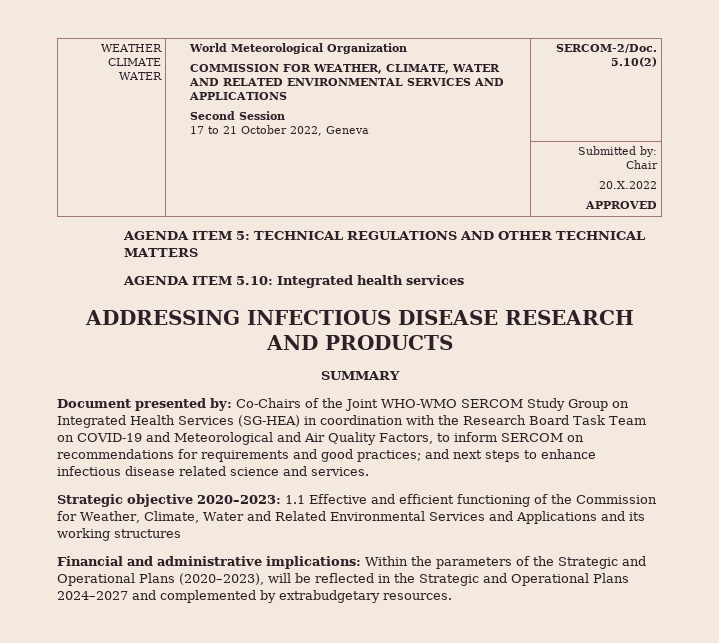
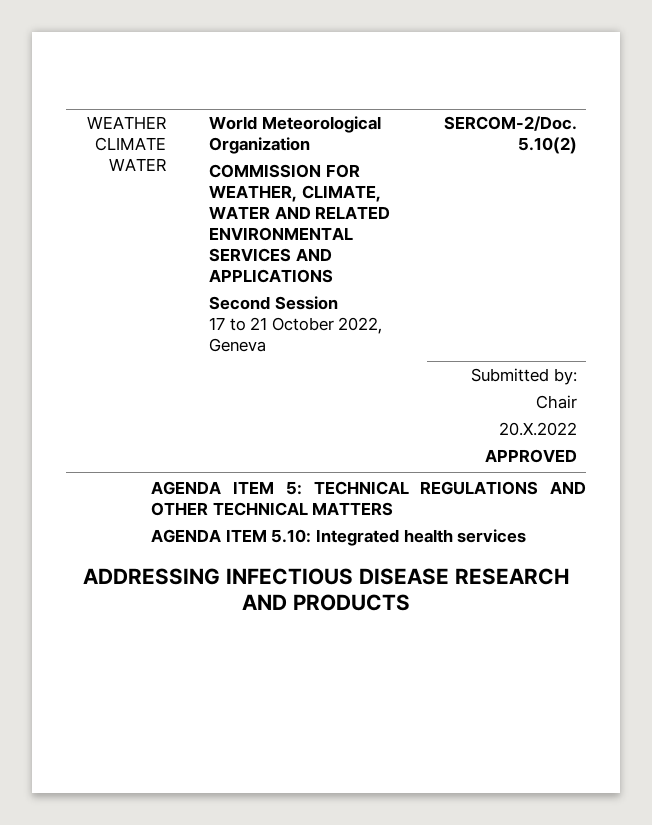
[320,371,400,380] [57,398,629,411] [57,415,646,428] [57,432,584,445] [57,449,596,462] [57,466,369,476] [57,494,657,507] [57,511,645,524] [57,528,181,541] [57,556,646,569] [57,573,629,586] [57,590,452,603] // SUMMARY // Document presented by: Co-Chairs of the Joint WHO-WMO SERCOM Study Group on Integrated Health Services (SG-HEA) in coordination with the Research Board Task Team on COVID-19 and Meteorological and Air Quality Factors, to inform SERCOM on recommendations for requirements and good practices; and next steps to enhance infectious disease related science and services. // Strategic objective 2020–2023: 1.1 Effective and efficient functioning of the Commission for Weather, Climate, Water and Related Environmental Services and Applications and its working structures // Financial and administrative implications: Within the parameters of the Strategic and Operational Plans (2020–2023), will be reflected in the Strategic and Operational Plans 2024–2027 and complemented by extrabudgetary resources. -> (410, 602) none

